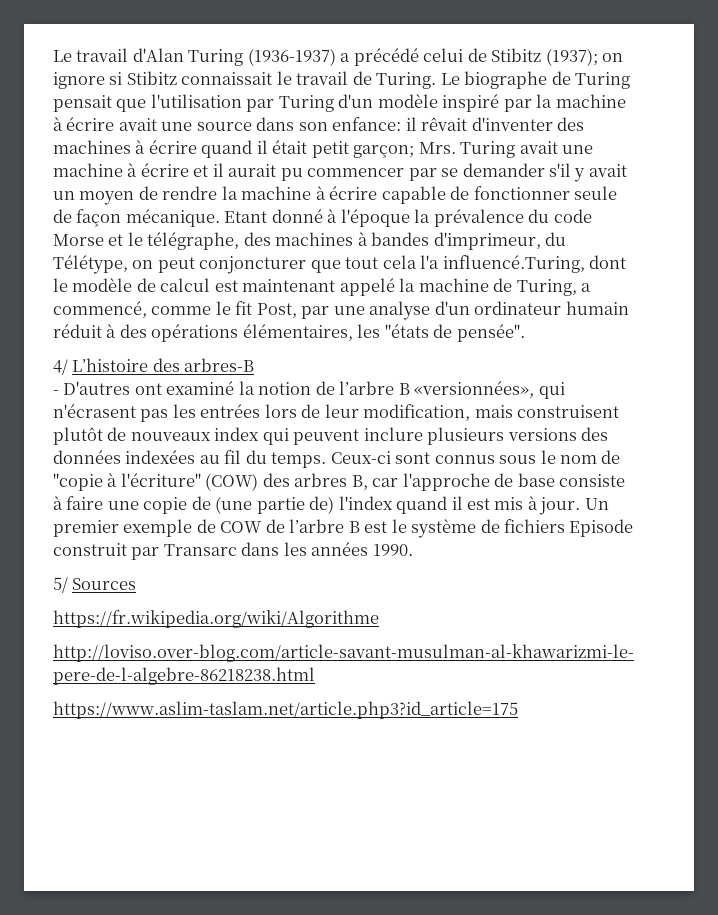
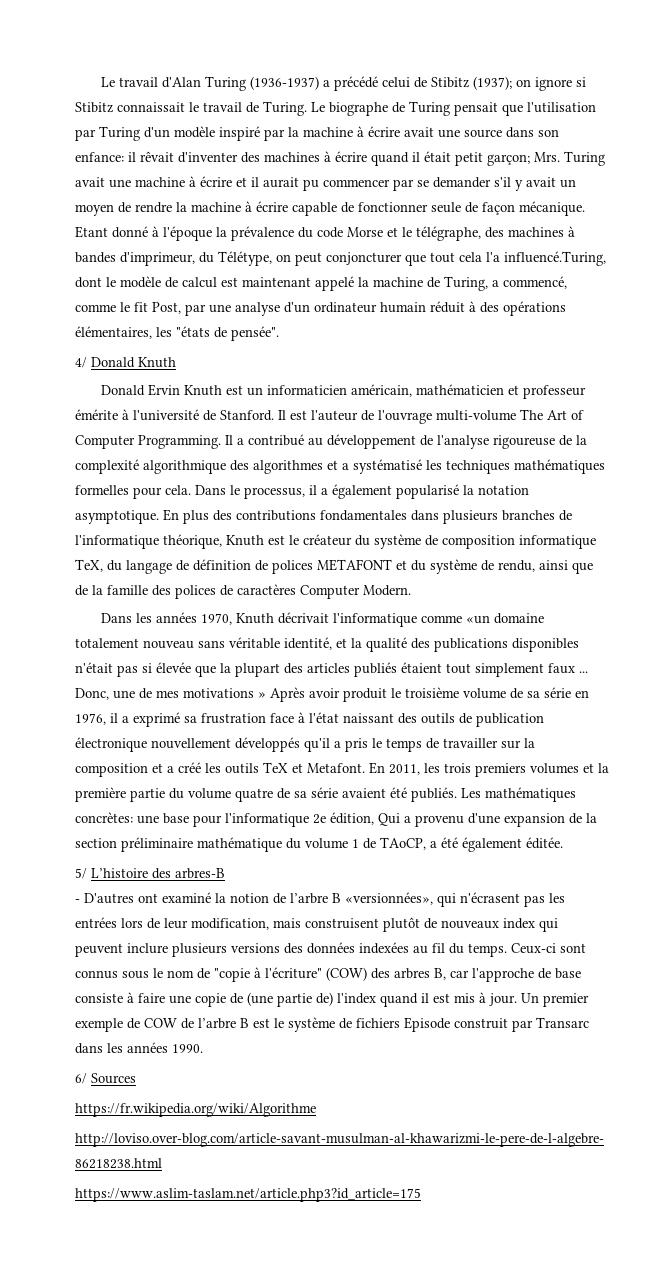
(68, 367) none -> [91,357,176,368] [100,384,586,399] [75,409,584,424] [75,434,587,449] [75,459,605,474] [75,484,529,499] [75,509,572,524] [75,534,596,549] [75,559,593,574] [75,584,411,599] [100,612,544,627] [75,637,579,652] [75,662,588,677] [75,687,589,702] [75,712,544,727] [75,737,535,752] [75,762,609,777] [75,787,576,802] [75,812,597,827] [75,837,563,852] [75,868,87,879] Donald Knuth // Donald Ervin Knuth est un informaticien américain, mathématicien et professeur émérite à l'université de Stanford. Il est l'auteur de l'ouvrage multi-volume The Art of Computer Programming. Il a contribué au développement de l'analyse rigoureuse de la complexité algorithmique des algorithmes et a systématisé les techniques mathématiques formelles pour cela. Dans le processus, il a également popularisé la notation asymptotique. En plus des contributions fondamentales dans plusieurs branches de l'informatique théorique, Knuth est le créateur du système de composition informatique TeX, du langage de définition de polices METAFONT et du système de rendu, ainsi que de la famille des polices de caractères Computer Modern. // Dans les années 1970, Knuth décrivait l'informatique comme «un domaine totalement nouveau sans véritable identité, et la qualité des publications disponibles n'était pas si élevée que la plupart des articles publiés étaient tout simplement faux ... Donc, une de mes motivations » Après avoir produit le troisième volume de sa série en 1976, il a exprimé sa frustration face à l'état naissant des outils de publication électronique nouvellement développés qu'il a pris le temps de travailler sur la composition et a créé les outils TeX et Metafont. En 2011, les trois premiers volumes et la première partie du volume quatre de sa série avaient été publiés. Les mathématiques concrètes: une base pour l'informatique 2e édition, Qui a provenu d'une expansion de la section préliminaire mathématique du volume 1 de TAoCP, a été également éditée. // 5/
[53,577,68,593] 5/ -> [75,1073,87,1084] 6/

